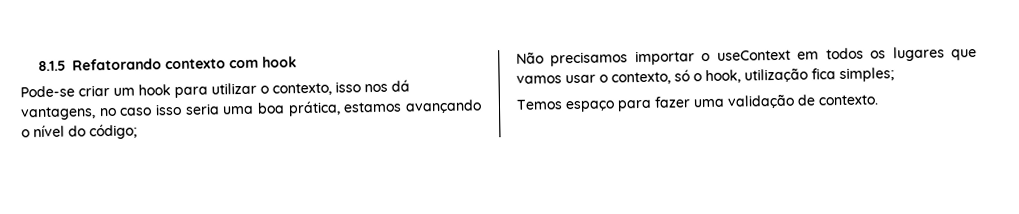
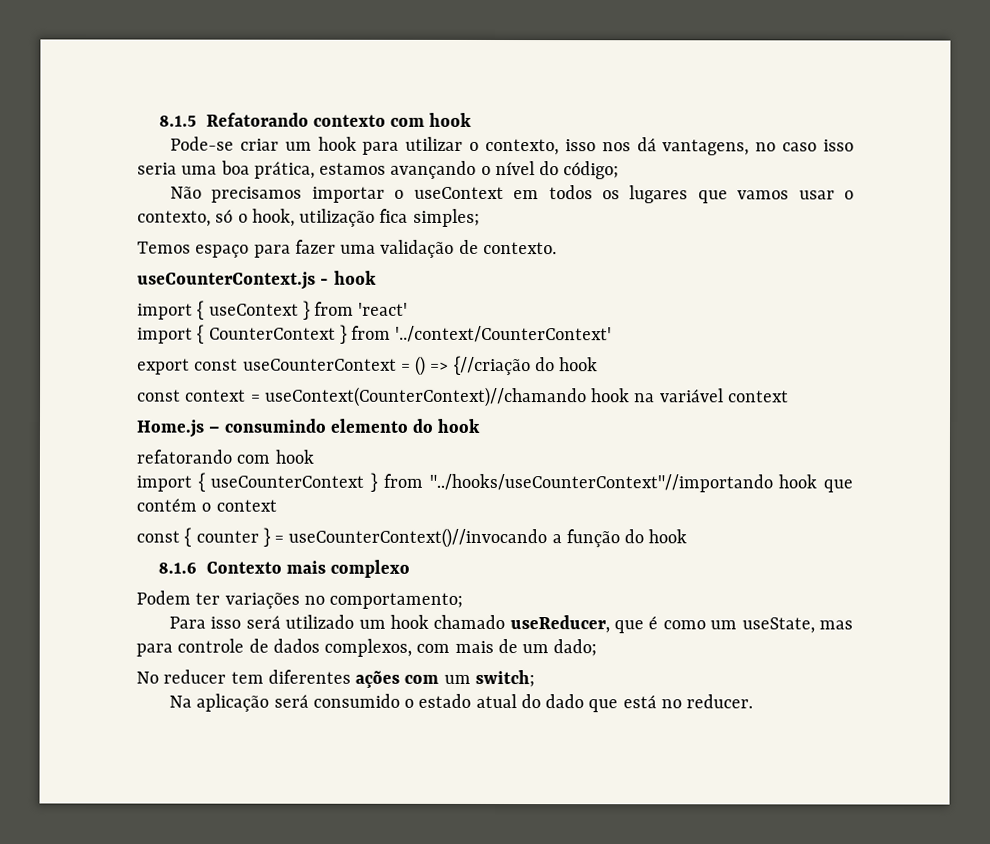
(879, 100) none -> [137,270,377,290] [137,300,409,320] [137,324,613,344] [137,355,599,376] [137,386,789,408] [136,418,482,438] [136,449,314,464] [136,472,853,493] [136,498,277,512] [136,527,688,549] [157,559,411,578] [136,590,464,609] [169,614,853,634] [136,638,598,657] [136,669,535,688] [169,693,754,713] // useCounterContext.js - hook // import { useContext } from 'react' // import { CounterContext } from '../context/CounterContext' // export const useCounterContext = () => {//criação do hook // const context = useContext(CounterContext)//chamando hook na variável context // Home.js – consumindo elemento do hook // refatorando com hook // import { useCounterContext } from "../hooks/useCounterContext"//importando hook que contém o context // const { counter } = useCounterContext()//invocando a função do hook // 8.1.6 Contexto mais complexo // Podem ter variações no comportamento; // Para isso será utilizado um hook chamado useReducer, que é como um useState, mas para controle de dados complexos, com mais de um dado; // No reducer tem diferentes ações com um switch; // Na aplicação será consumido o estado atual do dado que está no reducer.

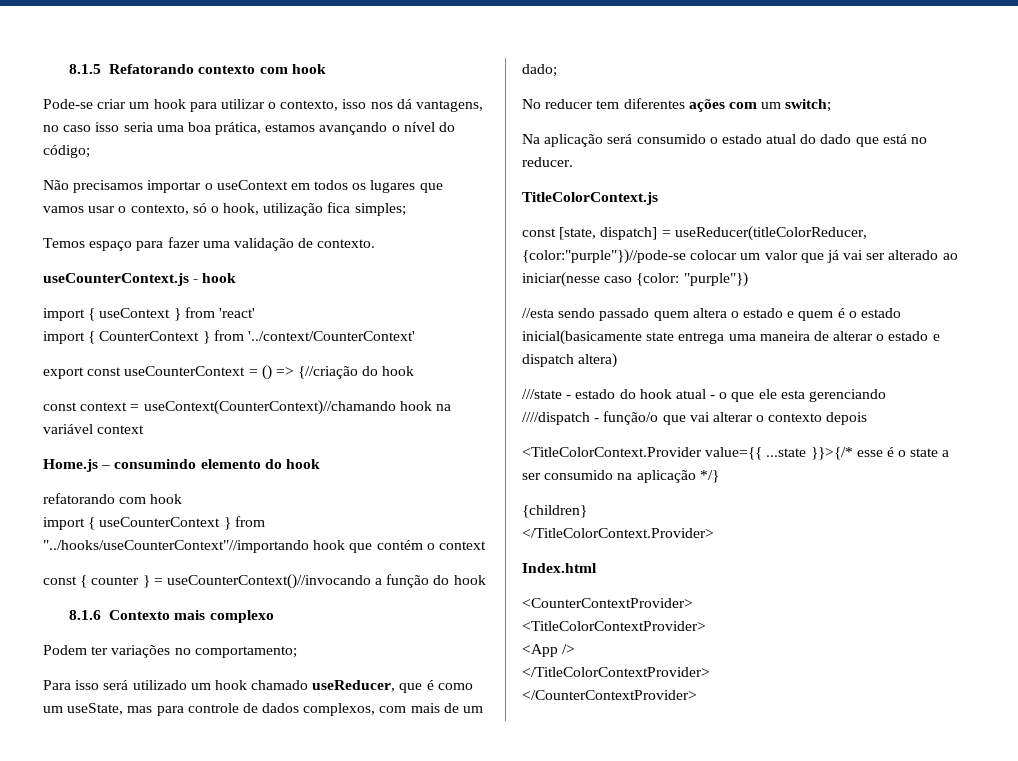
(754, 701) none -> [522,192,658,205] [522,226,867,241] [522,249,958,264] [522,272,748,287] [522,308,902,321] [522,330,940,345] [522,353,618,368] [522,389,887,402] [522,411,868,425] [522,447,950,460] [522,470,719,483] [522,505,587,518] [522,528,714,538] [522,563,597,573] [522,598,693,608] [522,621,706,631] [522,644,576,657] [522,667,710,677] [522,690,697,700] // TitleColorContext.js // const [state, dispatch] = useReducer(titleColorReducer, {color:"purple"})//pode-se colocar um valor que já vai ser alterado ao iniciar(nesse caso {color: "purple"}) // //esta sendo passado quem altera o estado e quem é o estado inicial(basicamente state entrega uma maneira de alterar o estado e dispatch altera) // ///state - estado do hook atual - o que ele esta gerenciando // ////dispatch - função/o que vai alterar o contexto depois // <TitleColorContext.Provider value={{ ...state }}>{/* esse é o state a ser consumido na aplicação */} // {children} // </TitleColorContext.Provider> // Index.html // <CounterContextProvider> // <TitleColorContextProvider> // <App /> // </TitleColorContextProvider> // </CounterContextProvider>

